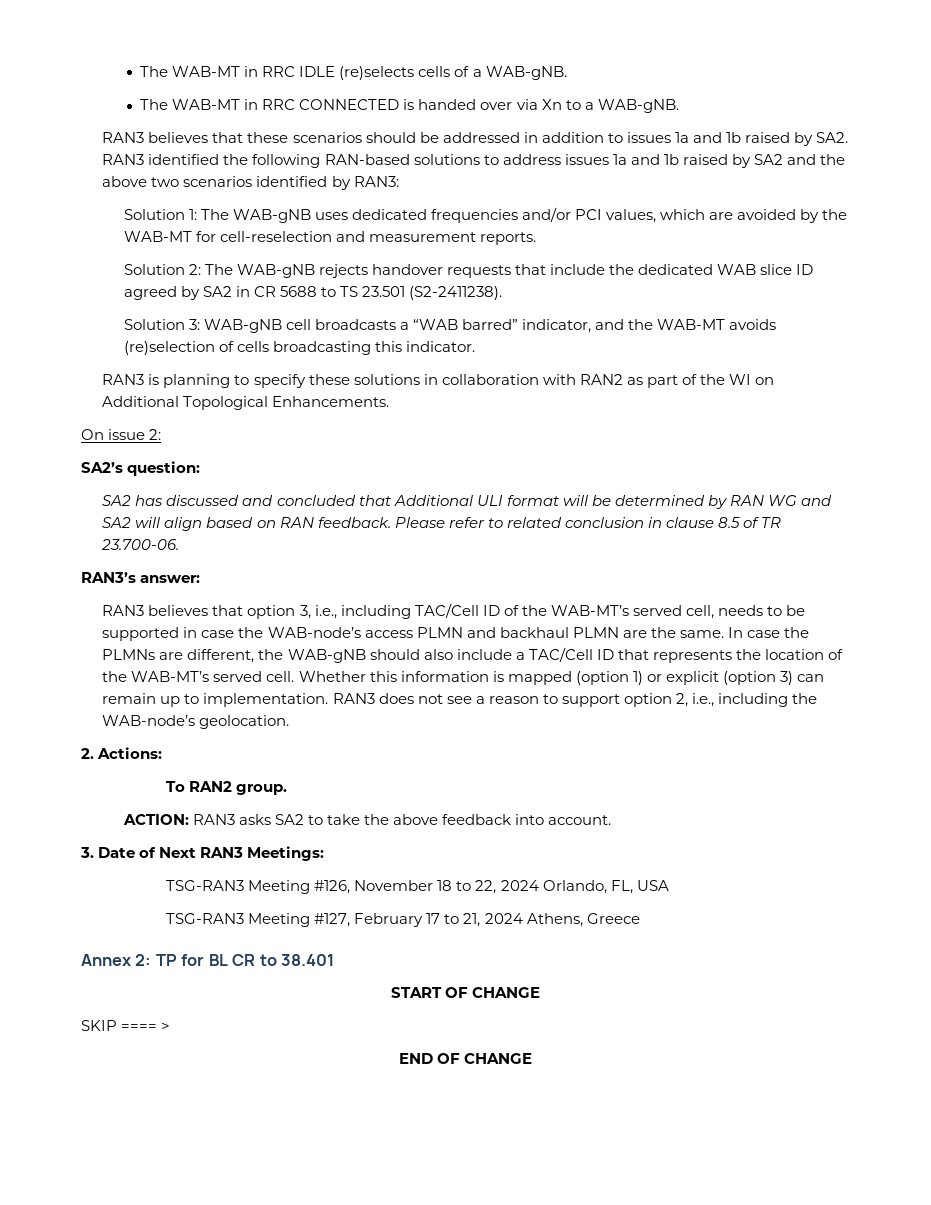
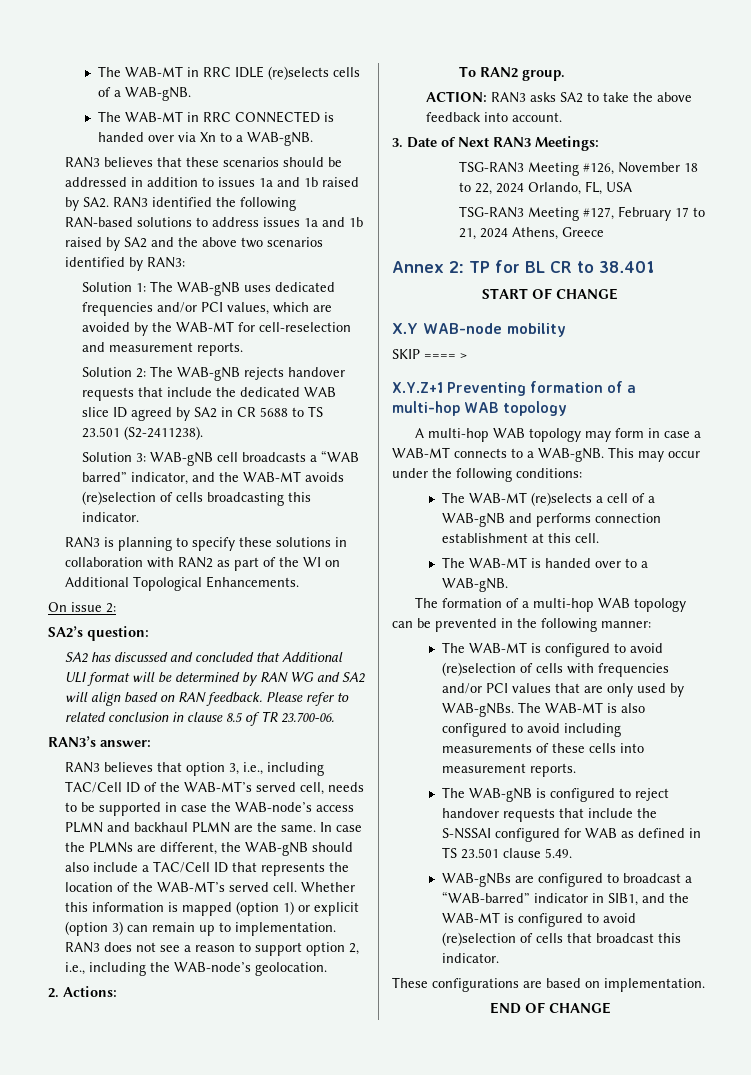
(541, 992) none -> [392,323,566,337] // X.Y WAB-node mobility
(171, 1026) none -> [392,381,637,396] [392,401,568,416] [415,428,702,442] [392,447,700,462] [392,468,582,482] [441,492,655,506] [441,513,661,527] [441,533,599,543] [441,557,648,568] [441,578,508,592] [415,597,687,612] [392,618,651,632] [441,642,663,657] [441,662,669,677] [441,683,684,697] [441,702,645,717] [441,723,621,737] [441,743,644,753] [441,763,576,777] [441,787,669,802] [441,808,657,822] [441,828,701,842] [441,847,572,859] [441,873,692,887] [441,891,689,906] [441,912,636,927] [441,932,681,946] [441,953,499,963] [392,977,705,992] // X.Y.Z+1 Preventing formation of a multi-hop WAB topology // A multi-hop WAB topology may form in case a WAB-MT connects to a WAB-gNB. This may occur under the following conditions: // The WAB-MT (re)selects a cell of a WAB-gNB and performs connection establishment at this cell. // The WAB-MT is handed over to a WAB-gNB. // The formation of a multi-hop WAB topology can be prevented in the following manner: // The WAB-MT is configured to avoid (re)selection of cells with frequencies and/or PCI values that are only used by WAB-gNBs. The WAB-MT is also configured to avoid including measurements of these cells into measurement reports. // The WAB-gNB is configured to reject handover requests that include the S-NSSAI configured for WAB as defined in TS 23.501 clause 5.49. // WAB-gNBs are configured to broadcast a “WAB-barred” indicator in SIB1, and the WAB-MT is configured to avoid (re)selection of cells that broadcast this indicator. // These configurations are based on implementation.

